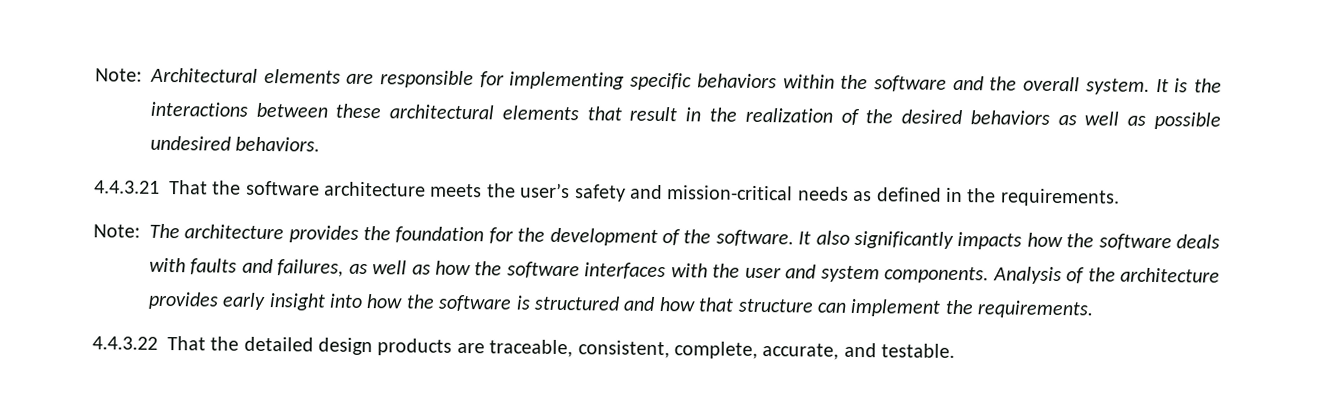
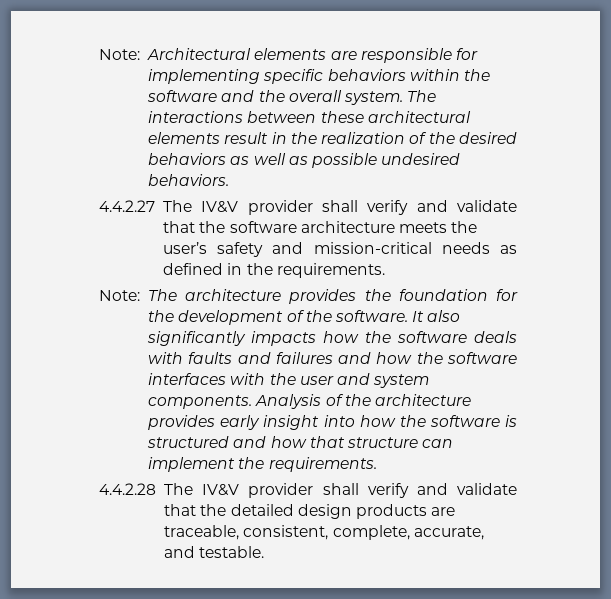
[1155,78,1223,93] It is the -> [407,90,437,102] The
[586,106,622,121] that -> (221, 138) none
[93,180,208,195] 4.4.3.21 That -> [99,200,517,215] [163,221,196,233] 4.4.2.27 The IV&V provider shall verify and validate that
[277,259,431,277] failures, as well as -> [275,352,372,364] failures and
[91,336,206,351] 4.4.3.22 That -> [99,483,517,498] [164,504,197,516] 4.4.2.28 The IV&V provider shall verify and validate that

